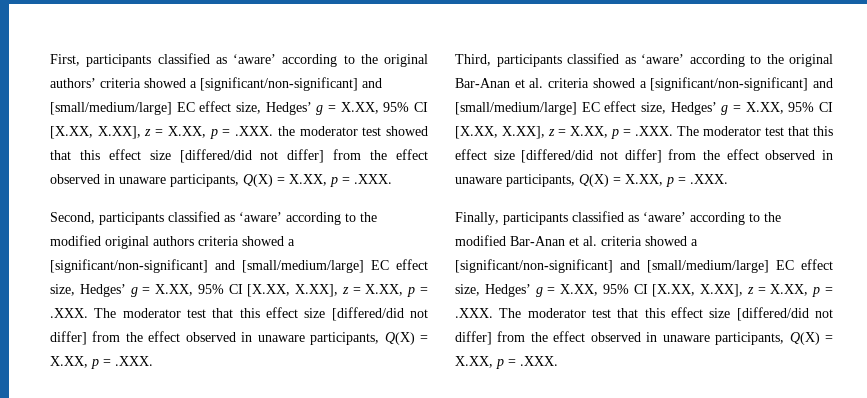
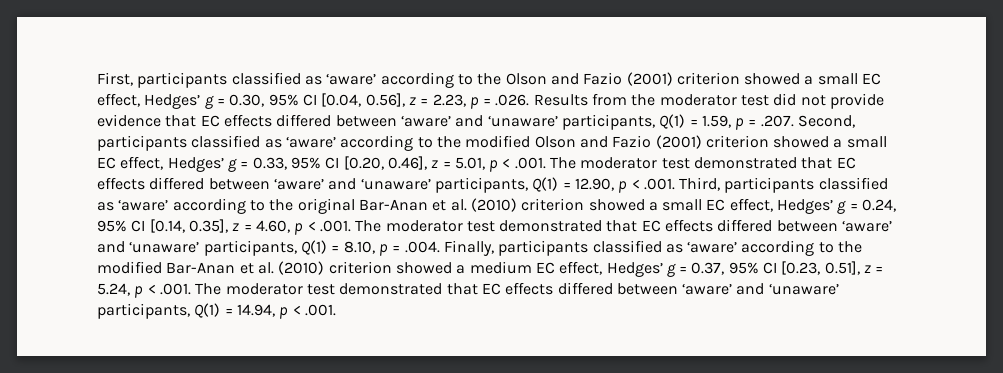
[384,54,428,67] [50,77,382,91] [50,101,429,115] [50,126,428,139] [50,149,429,163] [50,174,392,187] original authors’ criteria showed a [significant/non-significant] and [small/medium/large] EC effect size, Hedges’ g = X.XX, 95% CI [X.XX, X.XX], z = X.XX, p = .XXX. the moderator test showed that this effect size [differed/did not differ] from the effect observed in unaware participants, Q(X) = X.XX, p = .XXX. // -> [505,72,882,86] [97,93,885,109] [97,114,794,130] Olson and Fazio (2001) criterion showed a small EC effect, Hedges’ g = 0.30, 95% CI [0.04, 0.56], z = 2.23, p = .026. Results from the moderator test did not provide evidence that EC effects differed between ‘aware’ and ‘unaware’ participants, Q(1) = 1.59, p = .207.
[105,236,295,249] [50,259,428,273] [50,284,429,297] [50,307,428,321] [50,331,429,345] [50,356,153,369] original authors criteria showed a [significant/non-significant] and [small/medium/large] EC effect size, Hedges’ g = X.XX, 95% CI [X.XX, X.XX], z = X.XX, p = .XXX. The moderator test that this effect size [differed/did not differ] from the effect observed in unaware participants, Q(X) = X.XX, p = .XXX. // -> [534,135,887,149] [97,156,856,172] [97,177,675,193] Olson and Fazio (2001) criterion showed a small EC effect, Hedges’ g = 0.33, 95% CI [0.20, 0.46], z = 5.01, p < .001. The moderator test demonstrated that EC effects differed between ‘aware’ and ‘unaware’ participants, Q(1) = 12.90, p < .001.
[548,77,833,91] [455,101,833,115] [455,126,833,139] [455,149,833,163] [455,174,728,187] criteria showed a [significant/non-significant] and [small/medium/large] EC effect size, Hedges’ g = X.XX, 95% CI [X.XX, X.XX], z = X.XX, p = .XXX. The moderator test that this effect size [differed/did not differ] from the effect observed in unaware participants, Q(X) = X.XX, p = .XXX. // -> [470,198,897,214] [97,219,893,235] [97,240,440,256] (2010) criterion showed a small EC effect, Hedges’ g = 0.24, 95% CI [0.14, 0.35], z = 4.60, p < .001. The moderator test demonstrated that EC effects differed between ‘aware’ and ‘unaware’ participants, Q(1) = 8.10, p = .004.
[601,236,698,246] [455,259,833,273] [455,284,833,297] [455,307,833,321] [455,331,833,345] [455,356,558,369] criteria showed a [significant/non-significant] and [small/medium/large] EC effect size, Hedges’ g = X.XX, 95% CI [X.XX, X.XX], z = X.XX, p = .XXX. The moderator test that this effect size [differed/did not differ] from the effect observed in unaware participants, Q(X) = X.XX, p = .XXX. -> [278,261,884,277] [97,282,839,298] [97,303,336,319] (2010) criterion showed a medium EC effect, Hedges’ g = 0.37, 95% CI [0.23, 0.51], z = 5.24, p < .001. The moderator test demonstrated that EC effects differed between ‘aware’ and ‘unaware’ participants, Q(1) = 14.94, p < .001.

